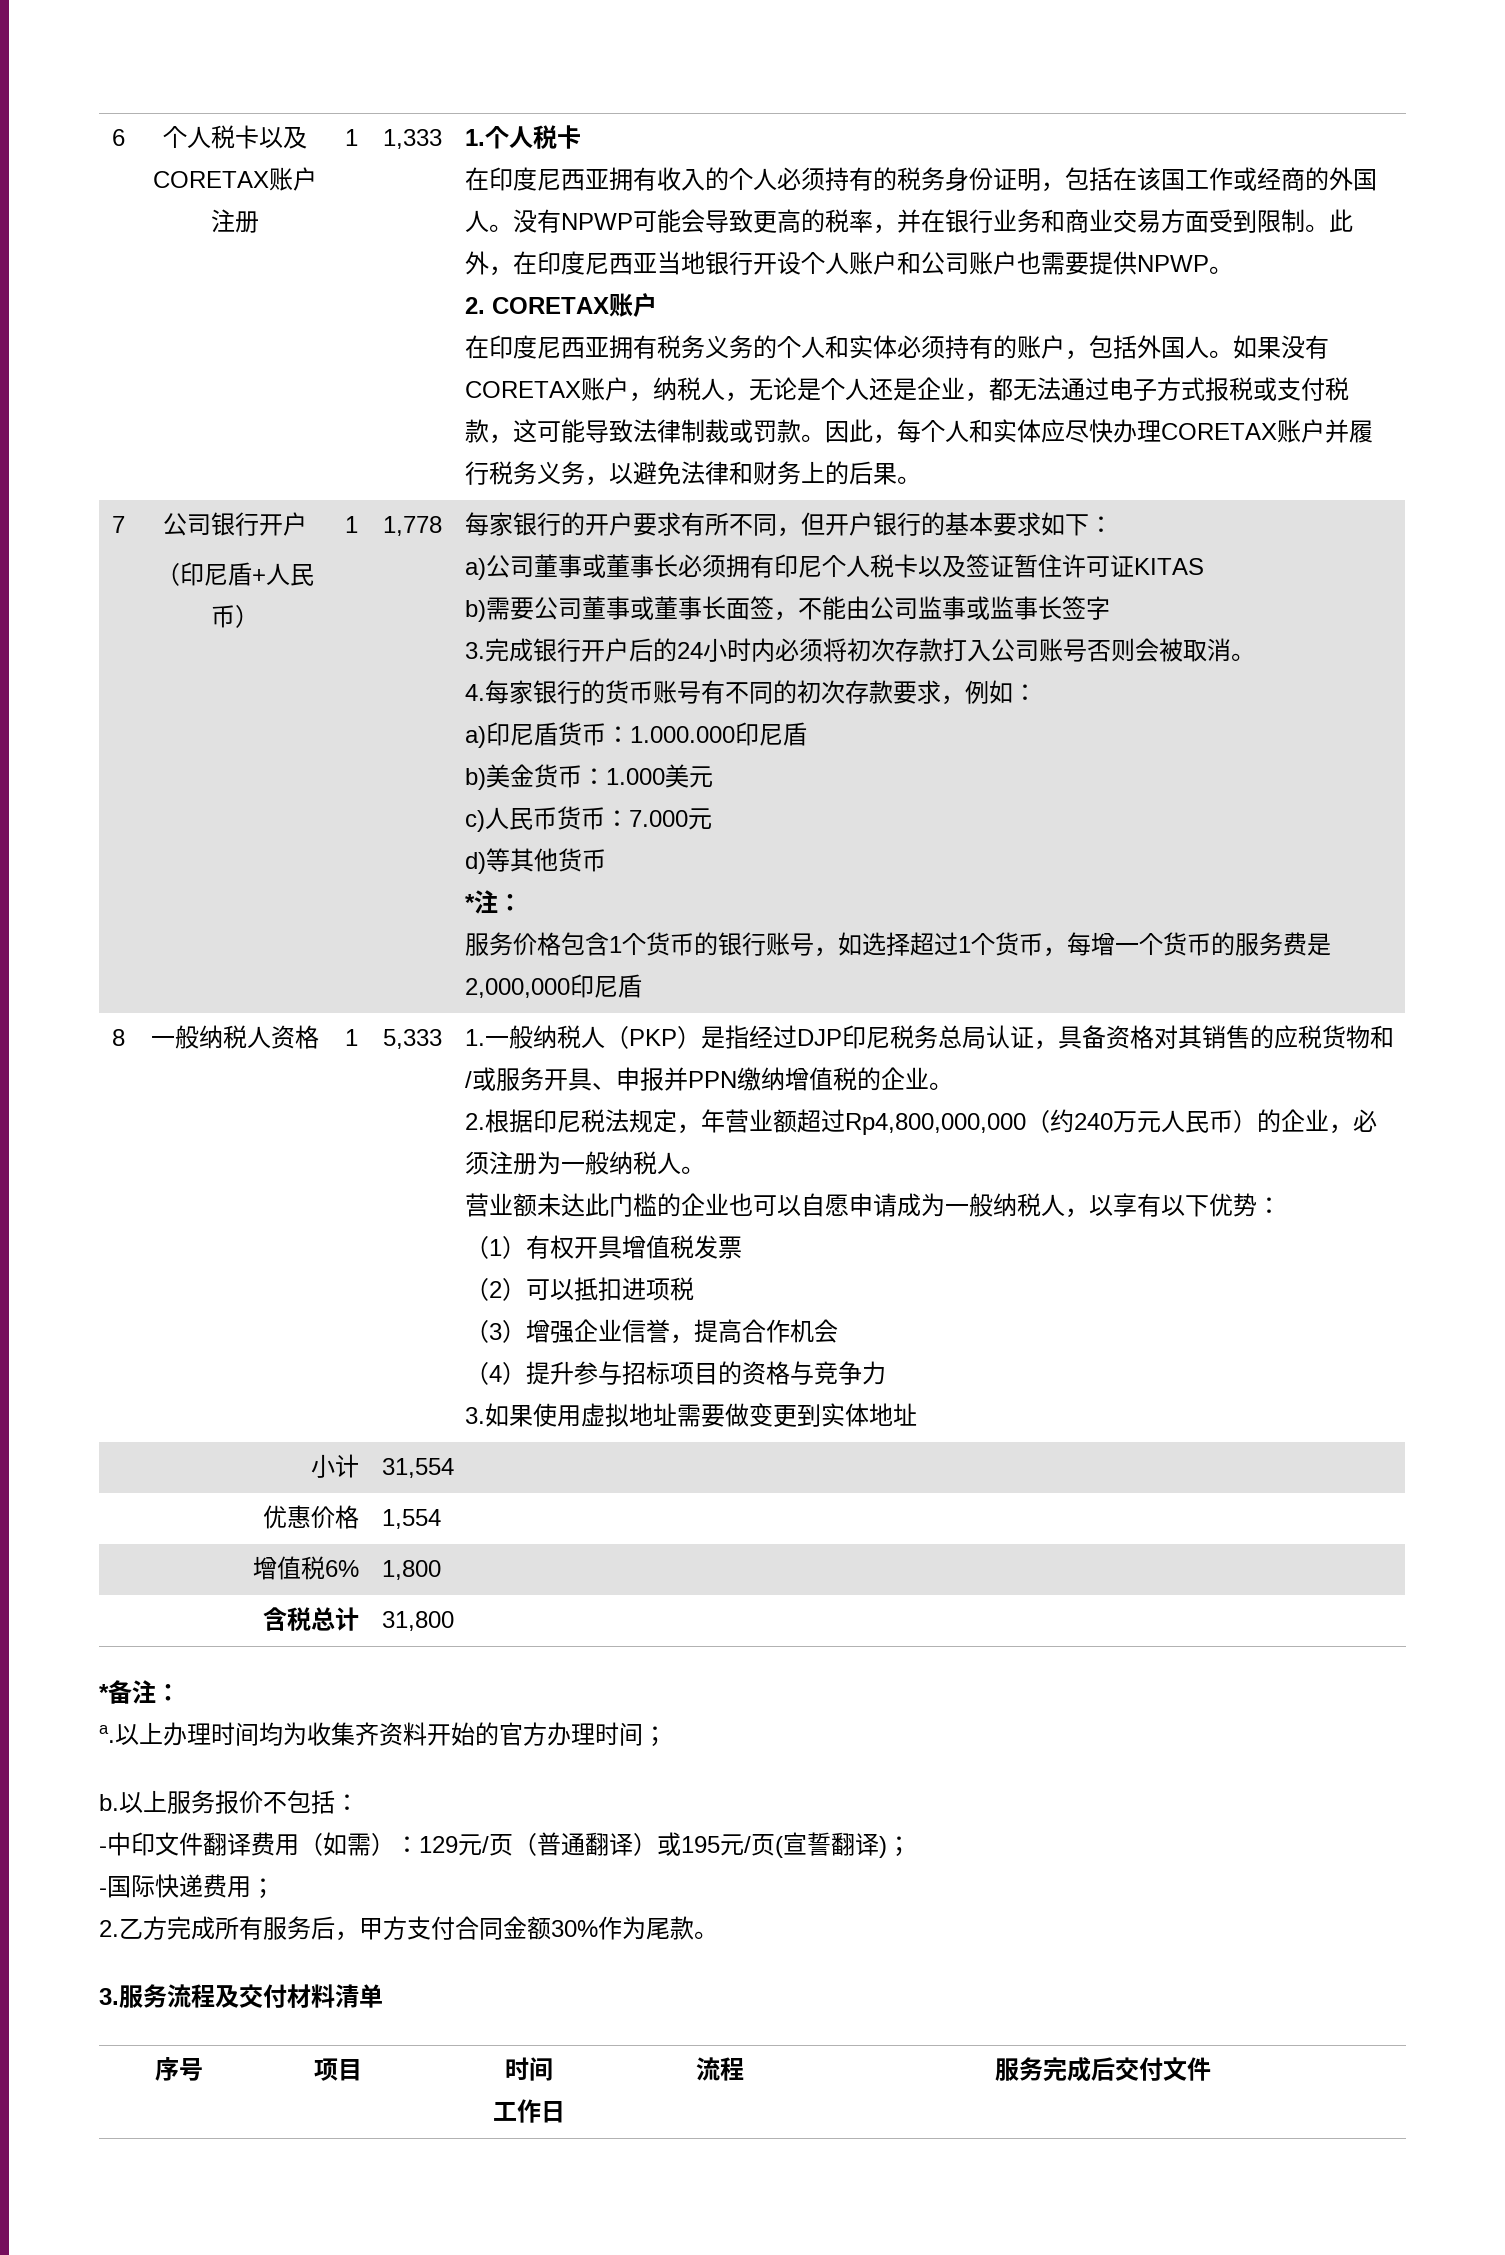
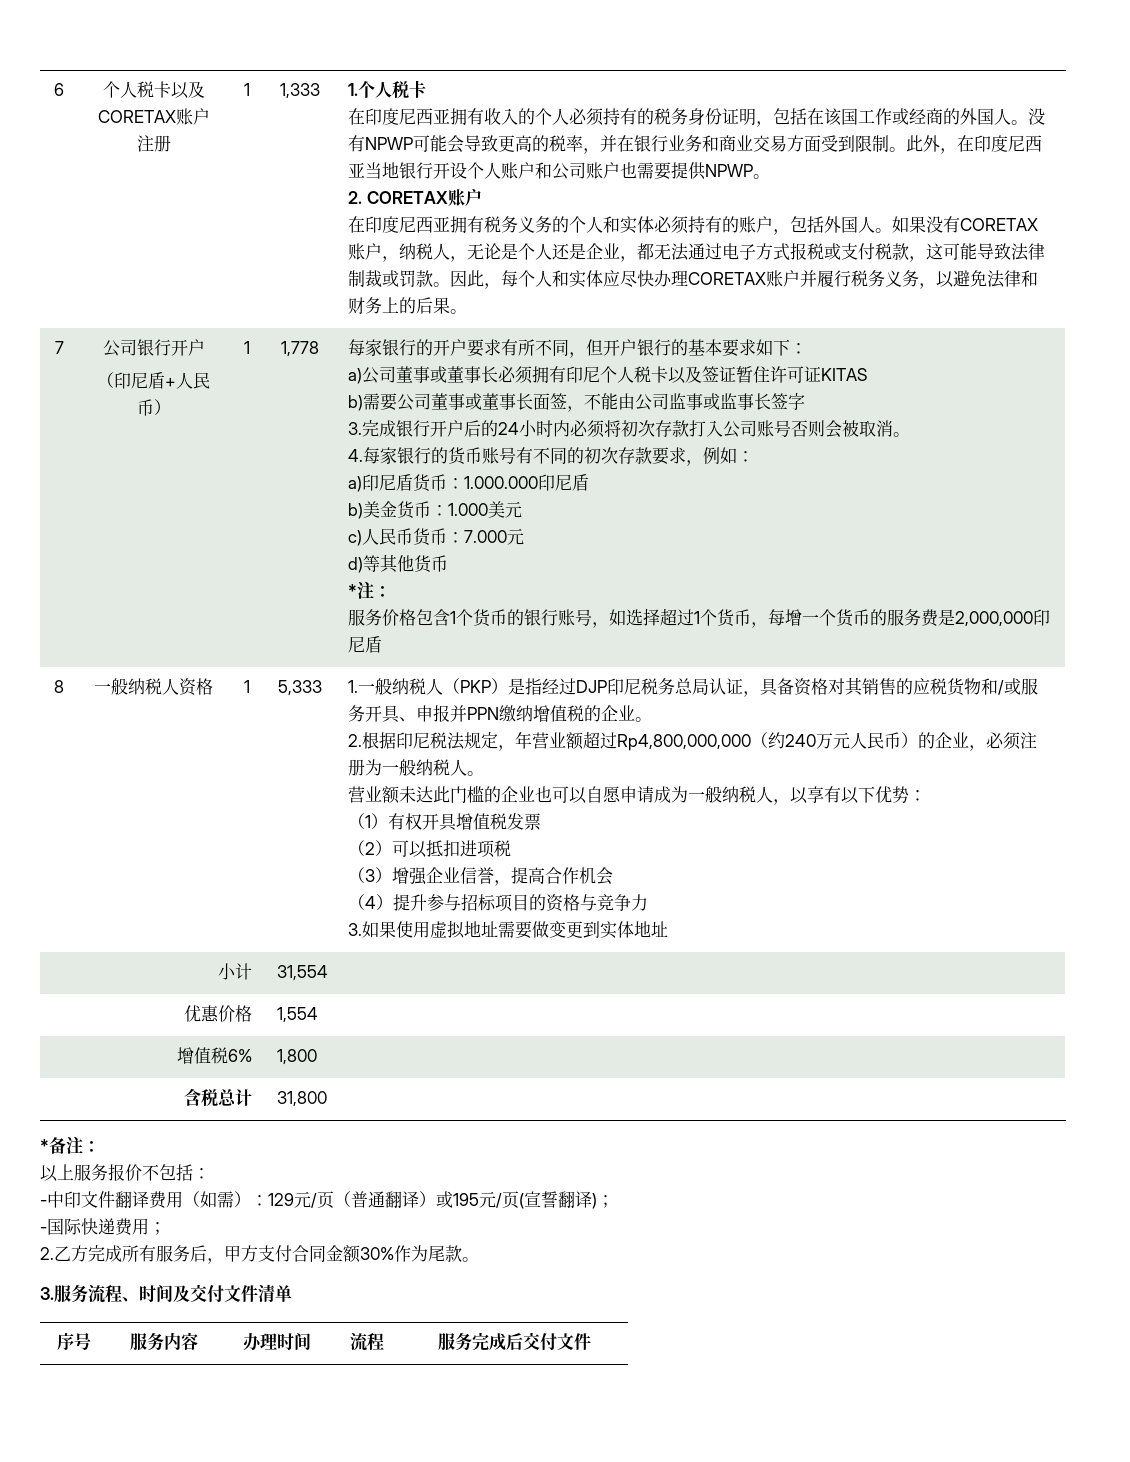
[99,1722,667,1747] [99,1794,119,1811] a.以上办理时间均为收集齐资料开始的官方办理时间； // b. -> (100, 1146) none
[215,1984,335,2008] 及交付材料 -> [122,1284,258,1303] 、时间及交付文件
[314,2058,362,2081] [505,2057,553,2081] [493,2099,565,2123] 项目 | 时间 // 工作日 -> [130,1332,198,1351] [243,1333,311,1351] 服务内容 | 办理时间

